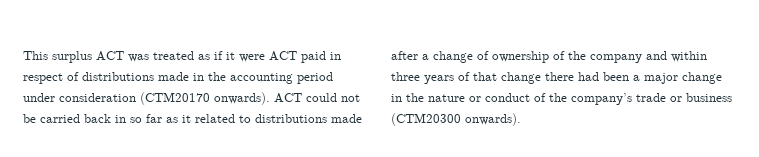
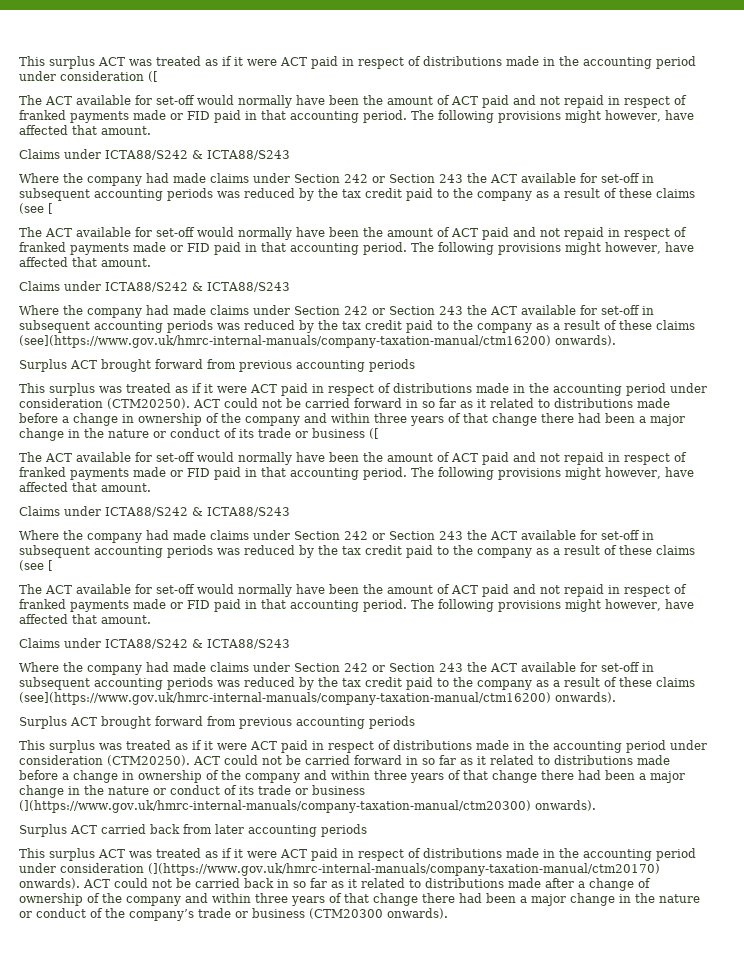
[140,92,210,105] (CTM20170 -> [148,71,158,82] [19,95,687,108] [19,110,694,123] [19,125,151,135] [19,149,290,160] [19,173,654,186] [19,188,695,201] [19,203,53,214] [19,227,687,240] [19,242,694,255] [19,257,151,267] [19,281,290,292] [19,305,654,318] [19,320,695,333] [19,335,616,348] [19,359,415,372] [19,383,707,396] [19,398,670,409] [19,413,685,426] [19,428,379,441] [19,452,687,465] [19,467,694,480] [19,482,151,492] [19,506,290,517] [19,530,654,543] [19,545,695,558] [19,560,53,571] [19,584,687,597] [19,599,694,612] [19,614,151,624] [19,638,290,649] [19,662,654,675] [19,677,695,690] [19,692,616,705] [19,716,415,729] [19,740,707,753] [19,755,670,766] [19,770,685,783] [19,785,365,798] [19,800,596,813] [19,824,367,837] [19,848,696,861] [19,863,660,876] ([ // The ACT available for set-off would normally have been the amount of ACT paid and not repaid in respect of franked payments made or FID paid in that accounting period. The following provisions might however, have affected that amount. // Claims under ICTA88/S242 & ICTA88/S243 // Where the company had made claims under Section 242 or Section 243 the ACT available for set-off in subsequent accounting periods was reduced by the tax credit paid to the company as a result of these claims (see [ // The ACT available for set-off would normally have been the amount of ACT paid and not repaid in respect of franked payments made or FID paid in that accounting period. The following provisions might however, have affected that amount. // Claims under ICTA88/S242 & ICTA88/S243 // Where the company had made claims under Section 242 or Section 243 the ACT available for set-off in subsequent accounting periods was reduced by the tax credit paid to the company as a result of these claims (see](https://www.gov.uk/hmrc-internal-manuals/company-taxation-manual/ctm16200) onwards). // Surplus ACT brought forward from previous accounting periods // This surplus was treated as if it were ACT paid in respect of distributions made in the accounting period under consideration (CTM20250). ACT could not be carried forward in so far as it related to distributions made before a change in ownership of the company and within three years of that change there had been a major change in the nature or conduct of its trade or business ([ // The ACT available for set-off would normally have been the amount of ACT paid and not repaid in respect of franked payments made or FID paid in that accounting period. The following provisions might however, have affected that amount. // Claims under ICTA88/S242 & ICTA88/S243 // Where the company had made claims under Section 242 or Section 243 the ACT available for set-off in subsequent accounting periods was reduced by the tax credit paid to the company as a result of these claims (see [ // The ACT available for set-off would normally have been the amount of ACT paid and not repaid in respect of franked payments made or FID paid in that accounting period. The following provisions might however, have affected that amount. // Claims under ICTA88/S242 & ICTA88/S243 // Where the company had made claims under Section 242 or Section 243 the ACT available for set-off in subsequent accounting periods was reduced by the tax credit paid to the company as a result of these claims (see](https://www.gov.uk/hmrc-internal-manuals/company-taxation-manual/ctm16200) onwards). // Surplus ACT brought forward from previous accounting periods // This surplus was treated as if it were ACT paid in respect of distributions made in the accounting period under consideration (CTM20250). ACT could not be carried forward in so far as it related to distributions made before a change in ownership of the company and within three years of that change there had been a major change in the nature or conduct of its trade or business (](https://www.gov.uk/hmrc-internal-manuals/company-taxation-manual/ctm20300) onwards). // Surplus ACT carried back from later accounting periods // This surplus ACT was treated as if it were ACT paid in respect of distributions made in the accounting period under consideration (](https://www.gov.uk/hmrc-internal-manuals/company-taxation-manual/ctm20170)

